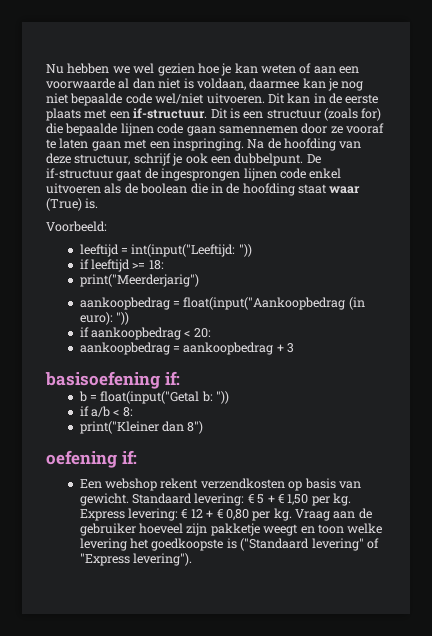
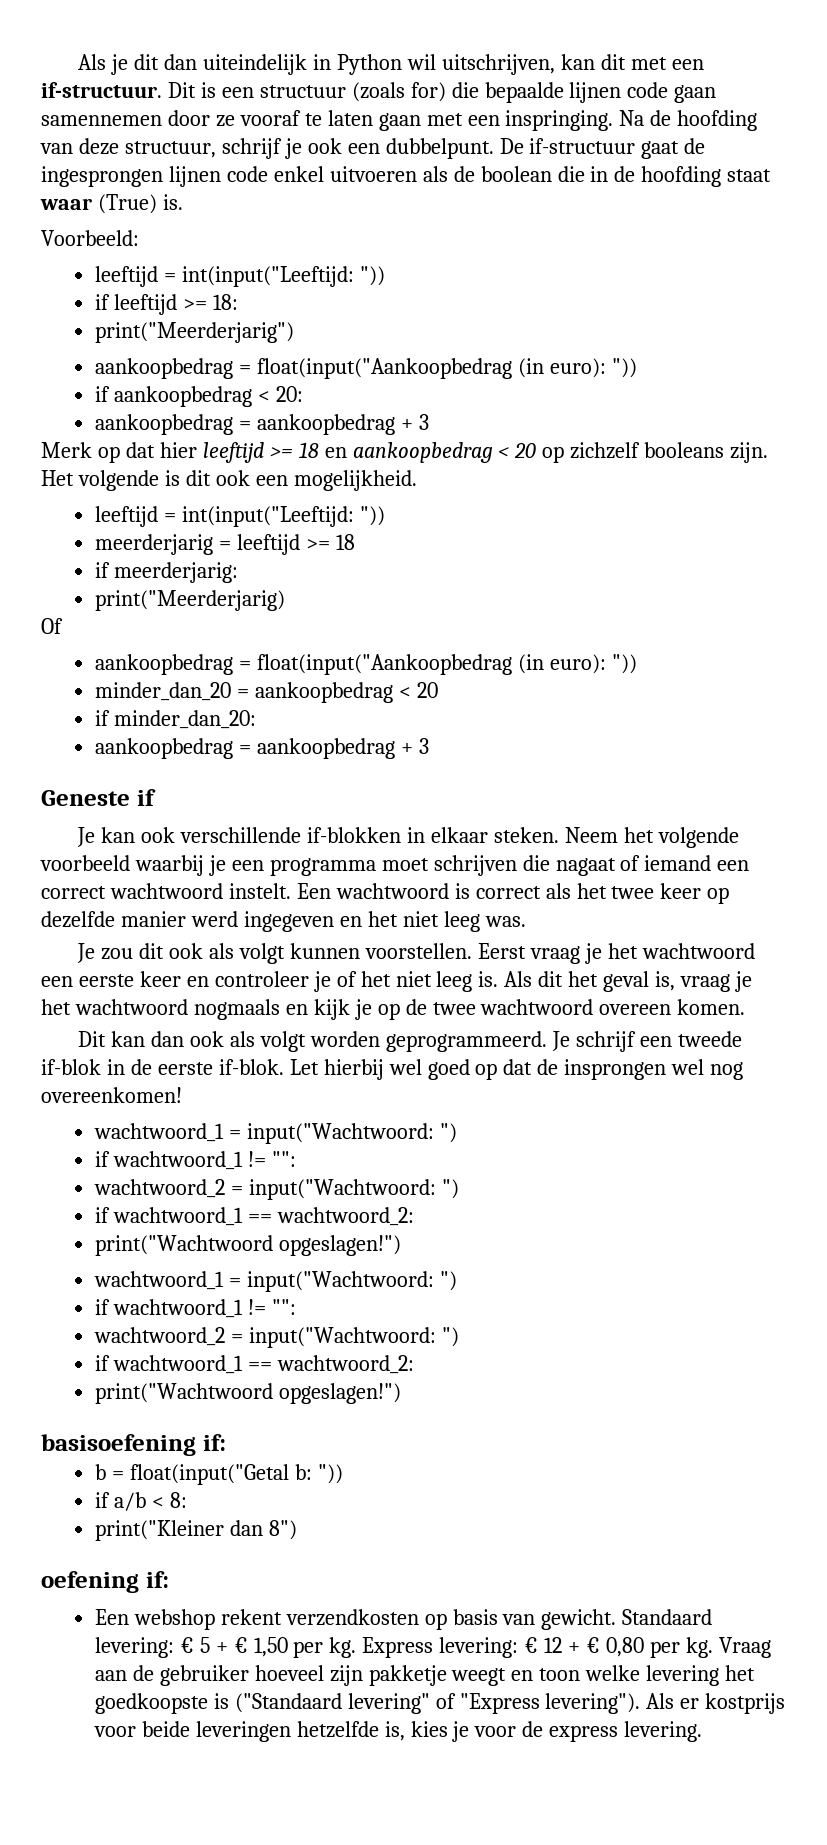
[46,63,360,76] [46,78,364,91] [46,93,379,106] [46,108,81,121] Nu hebben we wel gezien hoe je kan weten of aan een voorwaarde al dan niet is voldaan, daarmee kan je nog niet bepaalde code wel/niet uitvoeren. Dit kan in de eerste plaats -> [78,54,626,75] Als je dit dan uiteindelijk in Python wil uitschrijven, kan dit
(295, 348) none -> [41,442,769,463] [41,470,417,491] [94,506,385,527] [94,534,355,555] [94,562,238,583] [94,590,285,611] [41,618,63,634] [94,654,637,675] [94,682,438,703] [94,710,256,729] [94,738,429,759] [41,789,156,806] [77,827,739,848] [40,855,750,876] [41,883,730,904] [41,911,526,932] [77,943,755,964] [41,971,752,992] [41,999,746,1020] [78,1031,742,1052] [41,1059,744,1080] [41,1087,182,1103] [93,1123,457,1144] [94,1151,296,1170] [93,1179,459,1200] [94,1207,414,1226] [94,1235,401,1256] [93,1271,457,1292] [94,1299,296,1318] [93,1327,459,1348] [94,1355,414,1374] [94,1383,401,1404] // Merk op dat hier leeftijd >= 18 en aankoopbedrag < 20 op zichzelf booleans zijn. Het volgende is dit ook een mogelijkheid. // leeftijd = int(input("Leeftijd: ")) // meerderjarig = leeftijd >= 18 // if meerderjarig: // print("Meerderjarig) // Of // aankoopbedrag = float(input("Aankoopbedrag (in euro): ")) // minder_dan_20 = aankoopbedrag < 20 // if minder_dan_20: // aankoopbedrag = aankoopbedrag + 3 // Geneste if // Je kan ook verschillende if-blokken in elkaar steken. Neem het volgende voorbeeld waarbij je een programma moet schrijven die nagaat of iemand een correct wachtwoord instelt. Een wachtwoord is correct als het twee keer op dezelfde manier werd ingegeven en het niet leeg was. // Je zou dit ook als volgt kunnen voorstellen. Eerst vraag je het wachtwoord een eerste keer en controleer je of het niet leeg is. Als dit het geval is, vraag je het wachtwoord nogmaals en kijk je op de twee wachtwoord overeen komen. // Dit kan dan ook als volgt worden geprogrammeerd. Je schrijf een tweede if-blok in de eerste if-blok. Let hierbij wel goed op dat de insprongen wel nog overeenkomen! // wachtwoord_1 = input("Wachtwoord: ") // if wachtwoord_1 != "": // wachtwoord_2 = input("Wachtwoord: ") // if wachtwoord_1 == wachtwoord_2: // print("Wachtwoord opgeslagen!") // wachtwoord_1 = input("Wachtwoord: ") // if wachtwoord_1 != "": // wachtwoord_2 = input("Wachtwoord: ") // if wachtwoord_1 == wachtwoord_2: // print("Wachtwoord opgeslagen!")
(193, 559) none -> [646,1693,786,1714] [93,1721,703,1742] Als er kostprijs voor beide leveringen hetzelfde is, kies je voor de express levering.

